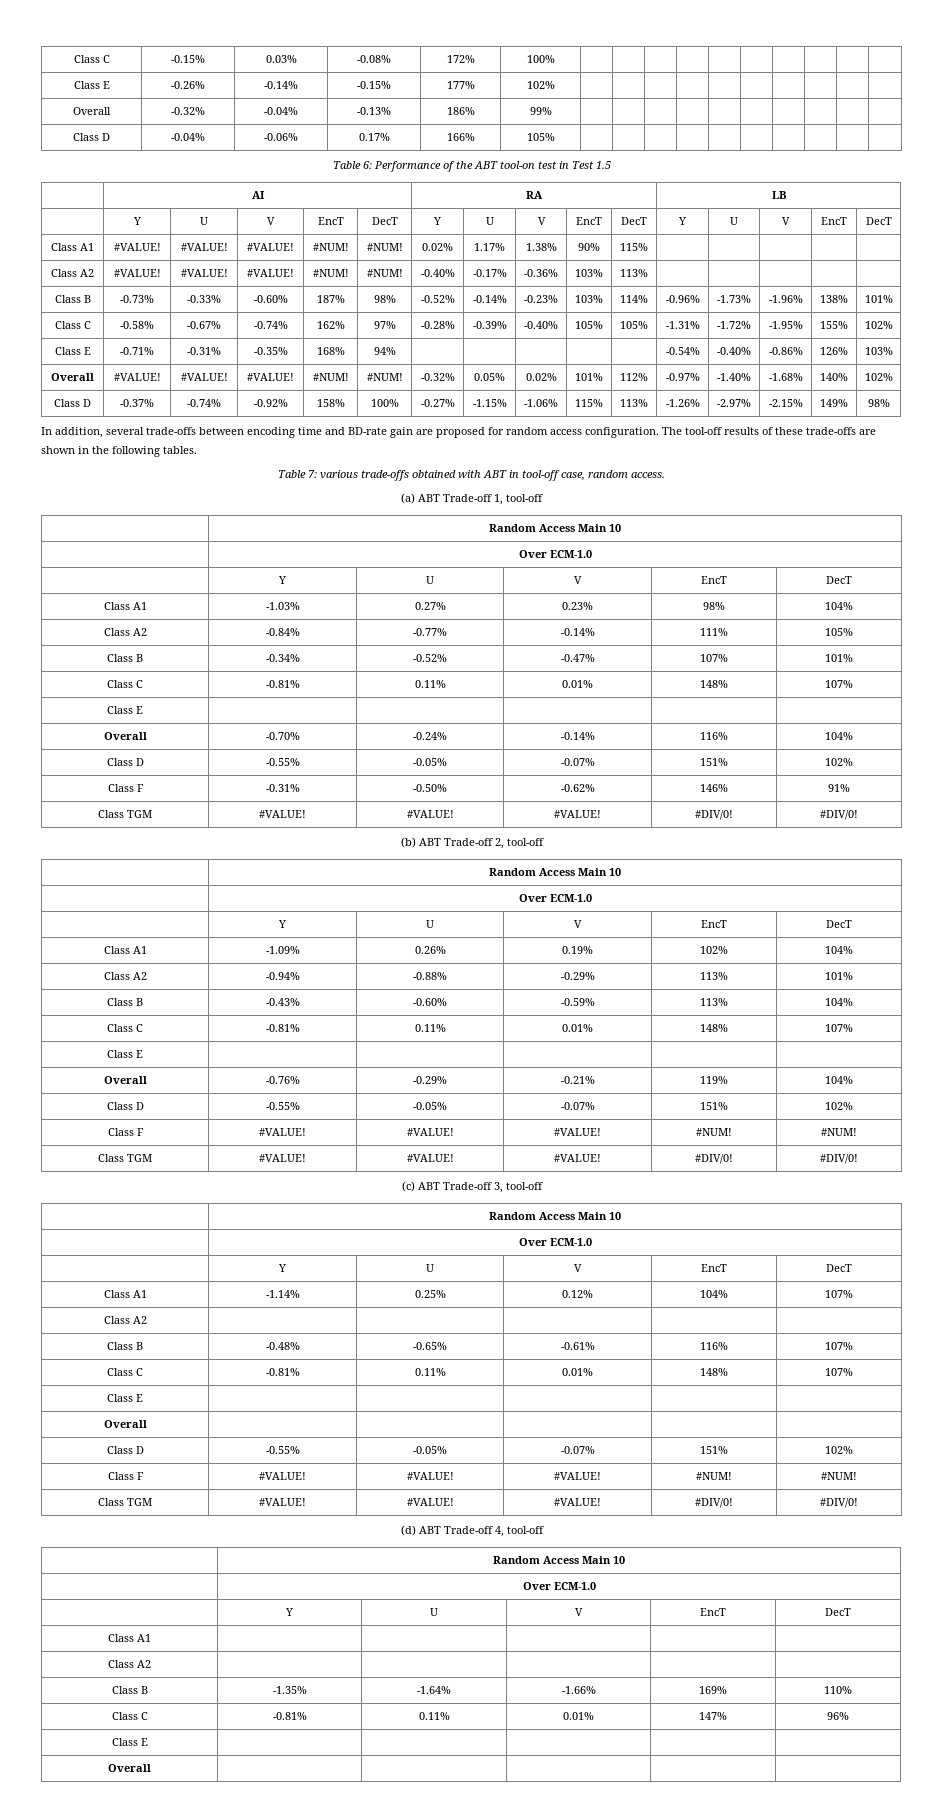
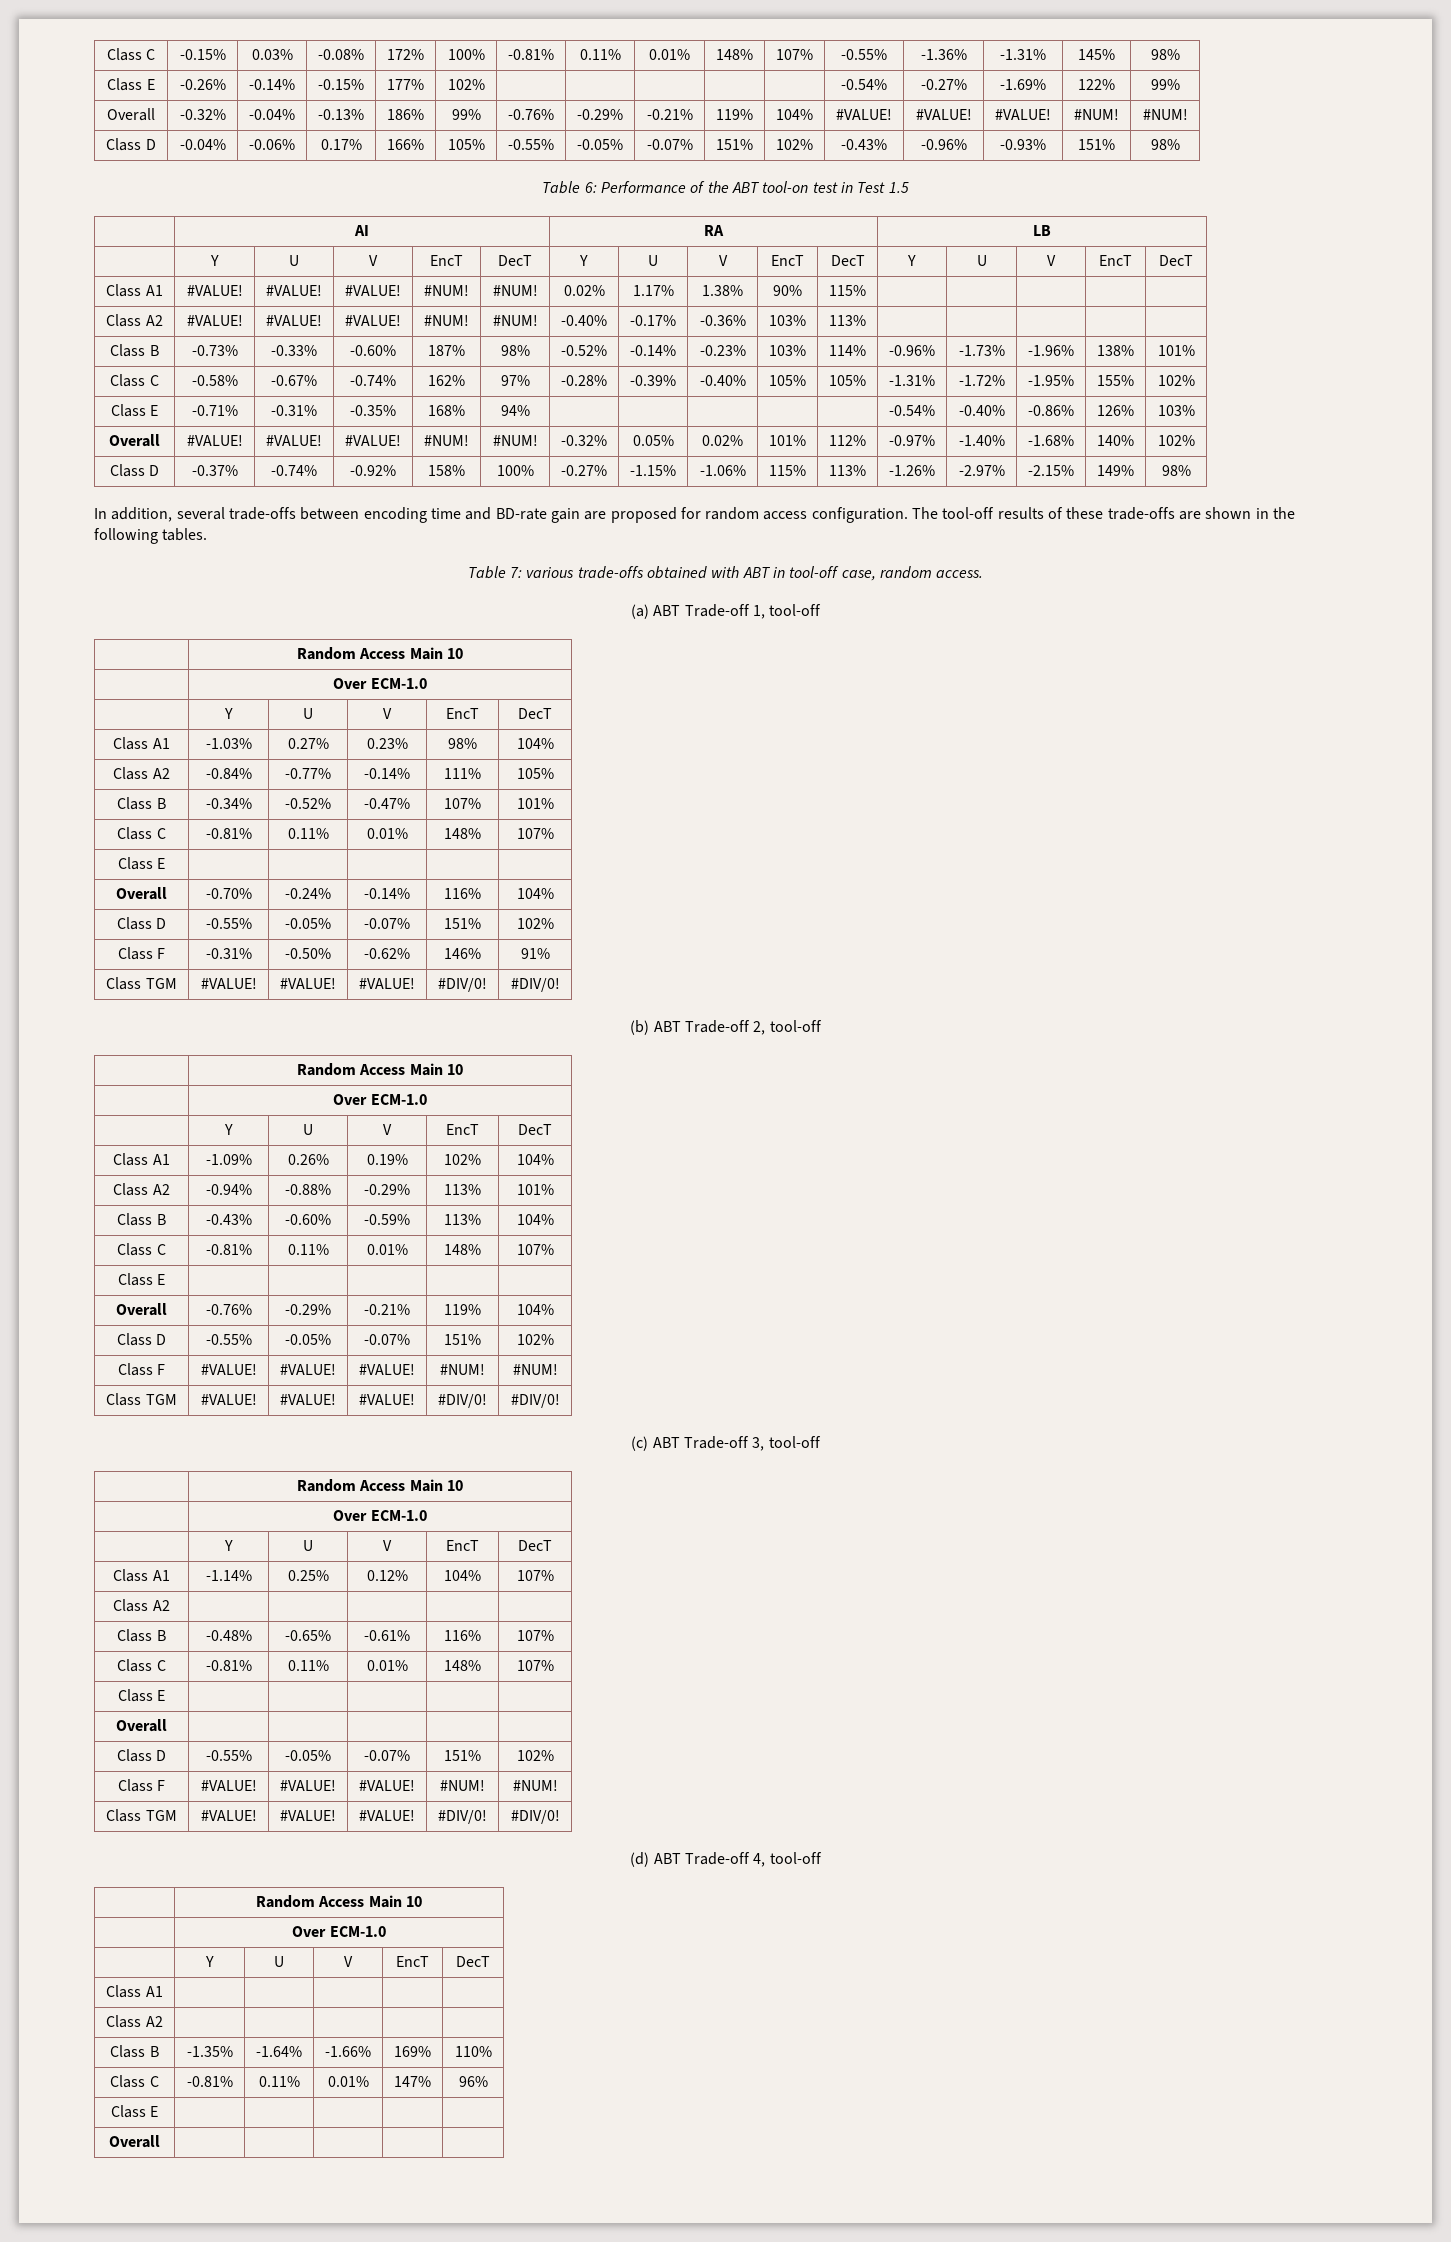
(555, 59) | | | | | | | | | -> [508,49,554,60] [579,49,621,60] [649,49,690,60] [716,49,753,60] [776,49,813,60] [841,49,887,60] [920,49,967,60] [1000,49,1046,60] [1078,49,1115,60] [1150,49,1180,60] -0.81% | 0.11% | 0.01% | 148% | 107% | -0.55% | -1.36% | -1.31% | 145% | 98%
(555, 85) | | | | -> [841,79,887,90] [920,79,967,90] [1000,79,1046,90] [1078,79,1115,90] [1150,79,1180,90] -0.54% | -0.27% | -1.69% | 122% | 99%
(552, 111) | | | | | | | | | -> [508,109,554,120] [577,109,623,120] [646,109,693,120] [716,109,753,120] [776,109,813,120] [836,109,892,120] [915,109,972,120] [995,109,1051,120] [1074,109,1119,120] [1142,109,1188,120] -0.76% | -0.29% | -0.21% | 119% | 104% | #VALUE! | #VALUE! | #VALUE! | #NUM! | #NUM!
(555, 137) | | | | | | | | | -> [508,139,554,150] [577,139,623,150] [646,139,693,150] [716,139,753,150] [776,139,813,150] [841,139,887,150] [920,139,967,150] [1000,139,1046,150] [1078,139,1115,150] [1150,139,1180,150] -0.55% | -0.05% | -0.07% | 151% | 102% | -0.43% | -0.96% | -0.93% | 151% | 98%

